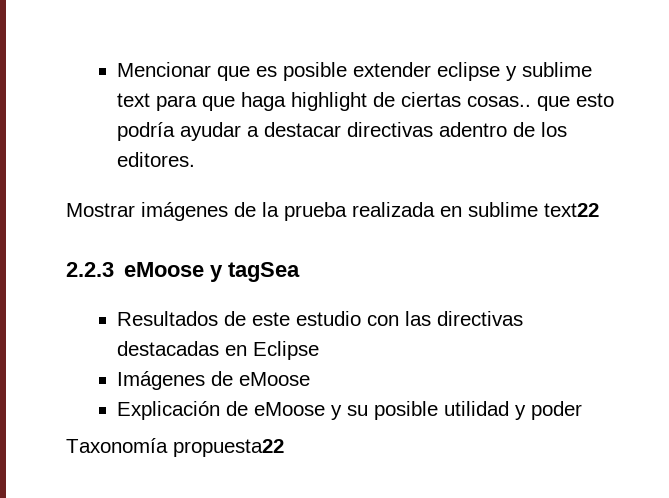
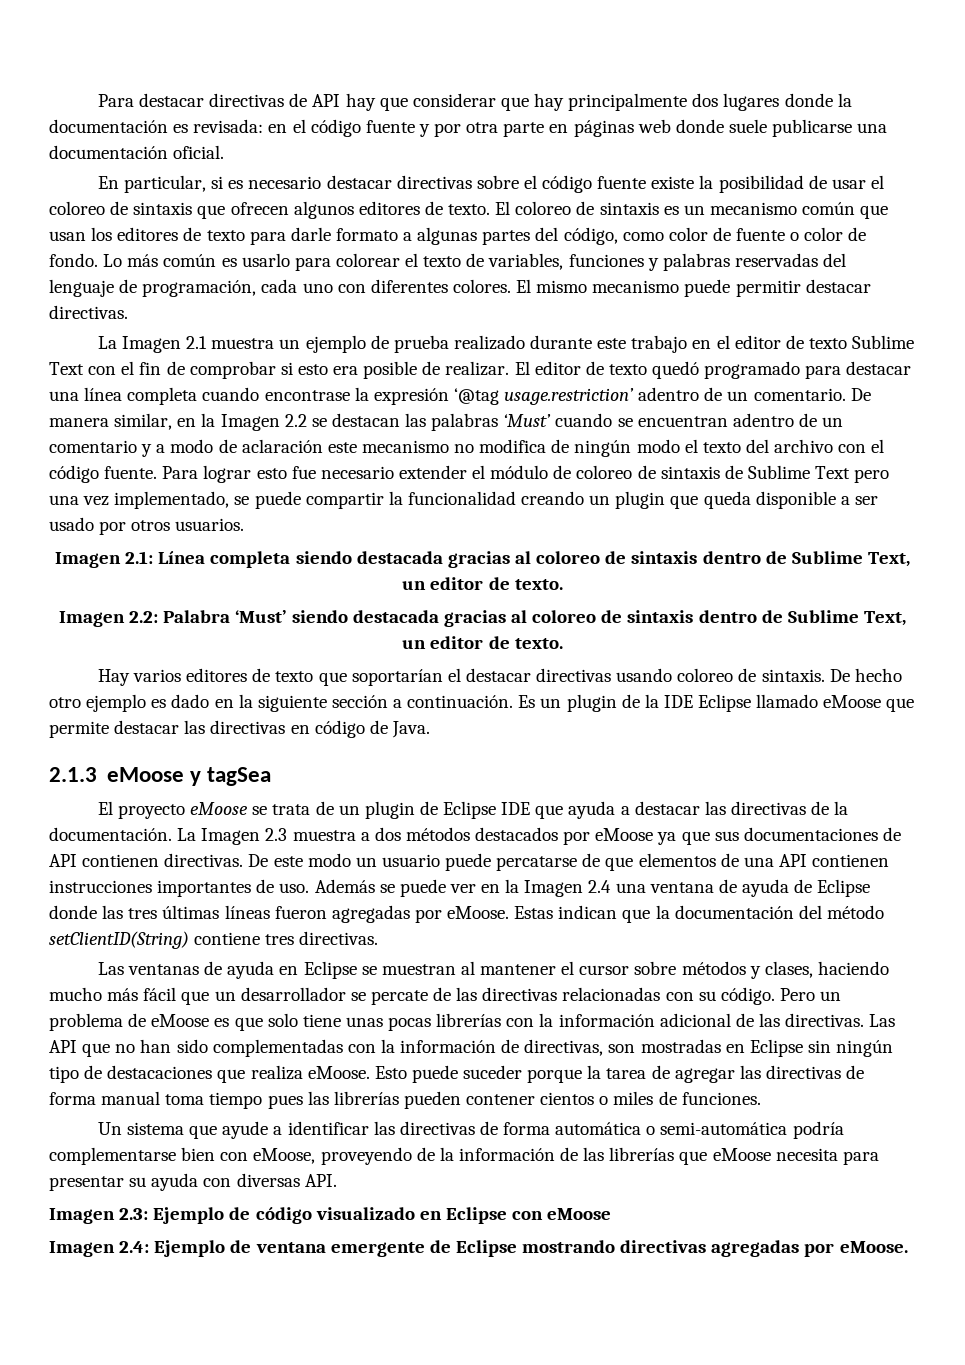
[116,62,592,81] [116,92,614,111] [116,122,567,141] [116,152,195,167] [66,202,599,221] [66,262,301,282] [116,311,523,326] [116,341,319,360] [116,371,310,390] [116,401,582,420] [66,438,284,457] Mencionar que es posible extender eclipse y sublime text para que haga highlight de ciertas cosas.. que esto podría ayudar a destacar directivas adentro de los editores. // Mostrar imágenes de la prueba realizada en sublime text22 // 2.2.3 eMoose y tagSea // Resultados de este estudio con las directivas destacadas en Eclipse // Imágenes de eMoose // Explicación de eMoose y su posible utilidad y poder // Taxonomía propuesta22 -> [97,93,852,111] [49,119,888,137] [49,145,225,159] [97,175,884,193] [49,201,889,219] [49,227,867,245] [49,253,847,271] [49,279,871,297] [49,305,128,319] [97,335,915,353] [49,361,912,379] [49,387,871,405] [49,413,844,431] [49,439,885,457] [49,465,890,483] [49,491,878,509] [49,517,245,535] [55,551,910,568] [402,577,563,590] [59,610,906,627] [402,636,563,649] [97,668,902,686] [49,694,915,712] [49,720,430,738] [49,767,271,786] [97,801,849,819] [49,827,901,845] [49,853,890,871] [49,879,871,897] [49,905,884,923] [49,931,379,949] [97,961,889,979] [49,987,842,1005] [49,1013,896,1031] [49,1039,894,1057] [49,1065,865,1083] [49,1091,761,1109] [97,1121,844,1139] [49,1147,879,1165] [49,1173,337,1191] [49,1207,612,1224] [49,1240,908,1257] Para destacar directivas de API hay que considerar que hay principalmente dos lugares donde la documentación es revisada: en el código fuente y por otra parte en páginas web donde suele publicarse una documentación oficial. // En particular, si es necesario destacar directivas sobre el código fuente existe la posibilidad de usar el coloreo de sintaxis que ofrecen algunos editores de texto. El coloreo de sintaxis es un mecanismo común que usan los editores de texto para darle formato a algunas partes del código, como color de fuente o color de fondo. Lo más común es usarlo para colorear el texto de variables, funciones y palabras reservadas del lenguaje de programación, cada uno con diferentes colores. El mismo mecanismo puede permitir destacar directivas. // La Imagen 2.1 muestra un ejemplo de prueba realizado durante este trabajo en el editor de texto Sublime Text con el fin de comprobar si esto era posible de realizar. El editor de texto quedó programado para destacar una línea completa cuando encontrase la expresión ‘@tag usage.restriction’ adentro de un comentario. De manera similar, en la Imagen 2.2 se destacan las palabras ‘Must’ cuando se encuentran adentro de un comentario y a modo de aclaración este mecanismo no modifica de ningún modo el texto del archivo con el código fuente. Para lograr esto fue necesario extender el módulo de coloreo de sintaxis de Sublime Text pero una vez implementado, se puede compartir la funcionalidad creando un plugin que queda disponible a ser usado por otros usuarios. // Imagen 2.1: Línea completa siendo destacada gracias al coloreo de sintaxis dentro de Sublime Text, un editor de texto. // Imagen 2.2: Palabra ‘Must’ siendo destacada gracias al coloreo de sintaxis dentro de Sublime Text, un editor de texto. // Hay varios editores de texto que soportarían el destacar directivas usando coloreo de sintaxis. De hecho otro ejemplo es dado en la siguiente sección a continuación. Es un plugin de la IDE Eclipse llamado eMoose que permite destacar las directivas en código de Java. // 2.1.3 eMoose y tagSea // El proyecto eMoose se trata de un plugin de Eclipse IDE que ayuda a destacar las directivas de la documentación. La Imagen 2.3 muestra a dos métodos destacados por eMoose ya que sus documentaciones de API contienen directivas. De este modo un usuario puede percatarse de que elementos de una API contienen instrucciones importantes de uso. Además se puede ver en la Imagen 2.4 una ventana de ayuda de Eclipse donde las tres últimas líneas fueron agregadas por eMoose. Estas indican que la documentación del método setClientID(String) contiene tres directivas. // Las ventanas de ayuda en Eclipse se muestran al mantener el cursor sobre métodos y clases, haciendo mucho más fácil que un desarrollador se percate de las directivas relacionadas con su código. Pero un problema de eMoose es que solo tiene unas pocas librerías con la información adicional de las directivas. Las API que no han sido complementadas con la información de directivas, son mostradas en Eclipse sin ningún tipo de destacaciones que realiza eMoose. Esto puede suceder porque la tarea de agregar las directivas de forma manual toma tiempo pues las librerías pueden contener cientos o miles de funciones. // Un sistema que ayude a identificar las directivas de forma automática o semi-automática podría complementarse bien con eMoose, proveyendo de la información de las librerías que eMoose necesita para presentar su ayuda con diversas API. // Imagen 2.3: Ejemplo de código visualizado en Eclipse con eMoose // Imagen 2.4: Ejemplo de ventana emergente de Eclipse mostrando directivas agregadas por eMoose.

